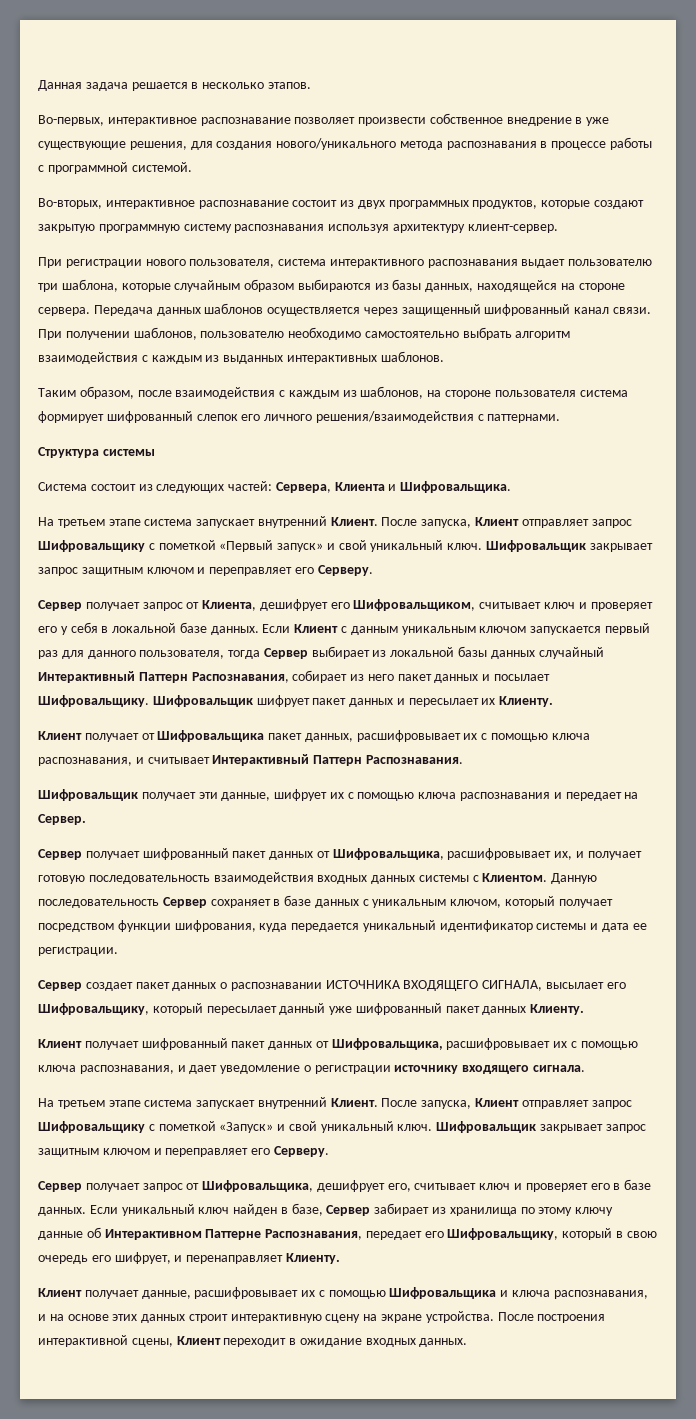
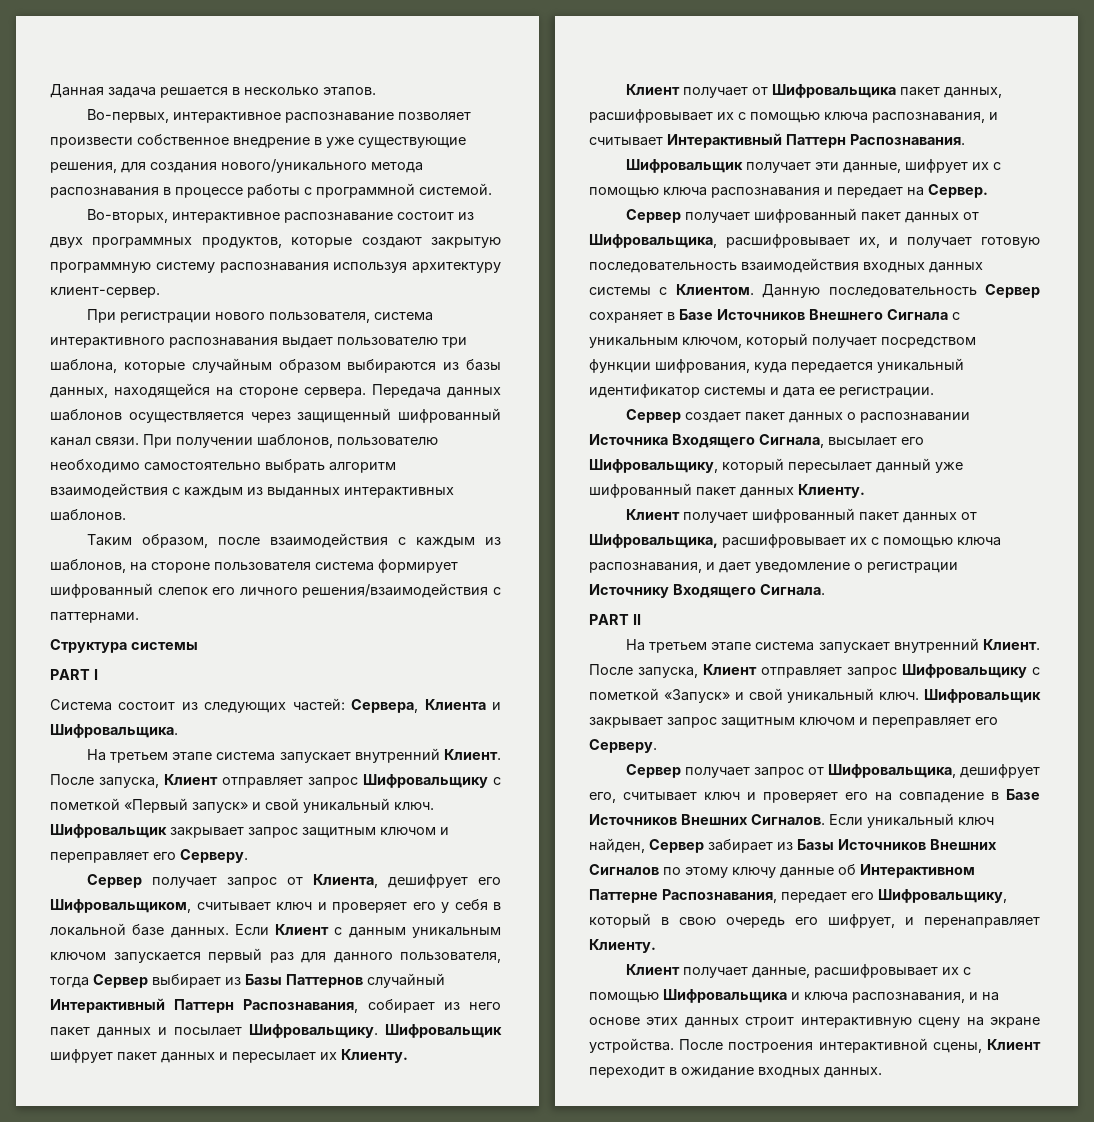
(155, 452) none -> [50,669,98,680] // PART I
[390,646,535,659] локальной базы данных -> [245,974,363,988] Базы Паттернов
[284,895,359,908] базе данных -> [679,309,948,320] Базе Источников Внешнего Сигнала
[325,980,543,991] ИСТОЧНИКА ВХОДЯЩЕГО СИГНАЛА, -> [589,434,824,448] Источника Входящего Сигнала,
[394,1065,586,1074] источнику входящего сигнала. -> [589,584,825,598] [589,614,641,625] Источнику Входящего Сигнала. // PART II
[613,1179,652,1190] [38,1203,517,1216] в базе данных. Если уникальный ключ найден в базе, Сервер забирает из хранилища -> [875,789,1040,803] [589,813,994,828] [589,838,997,853] [589,864,659,875] на совпадение в Базе Источников Внешних Сигналов. Если уникальный ключ найден, Сервер забирает из Базы Источников Внешних Сигналов

